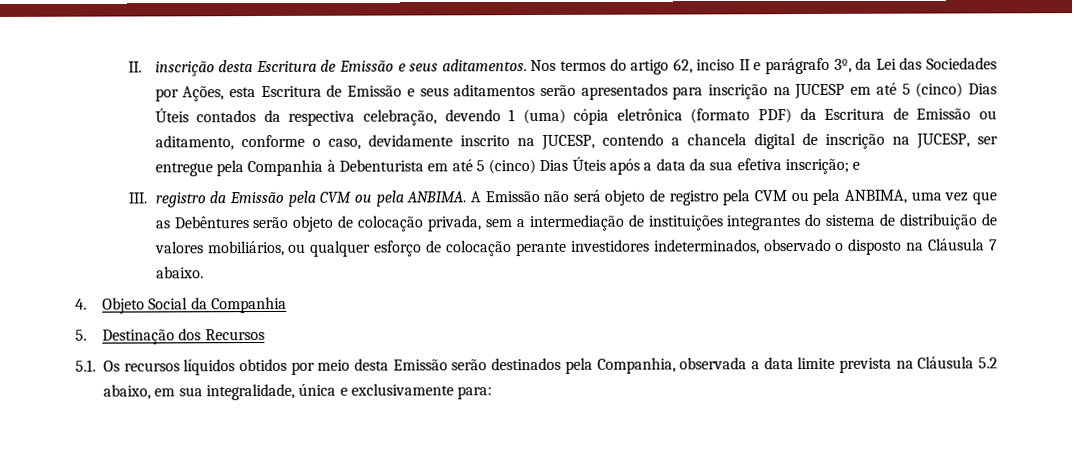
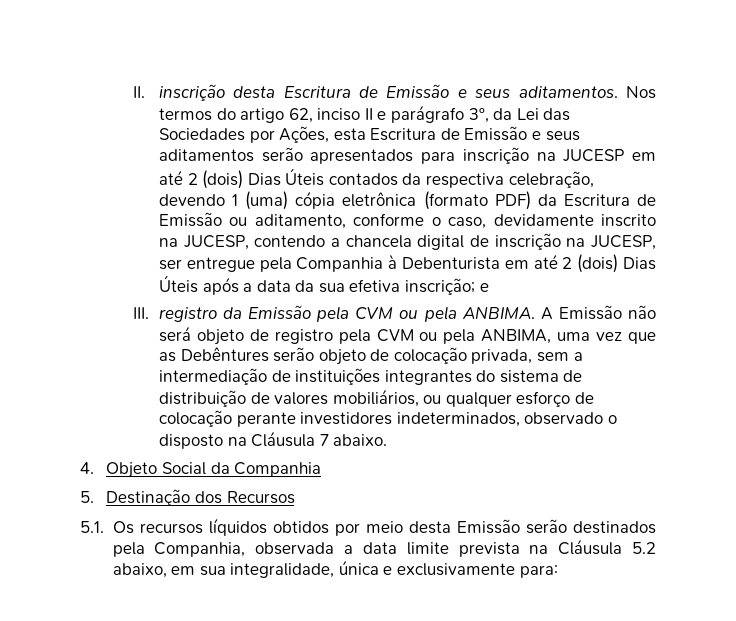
[901,82,964,98] 5 (cinco) -> [187,170,244,189] 2 (dois)
[475,159,537,175] 5 (cinco) -> [562,254,619,273] 2 (dois)

